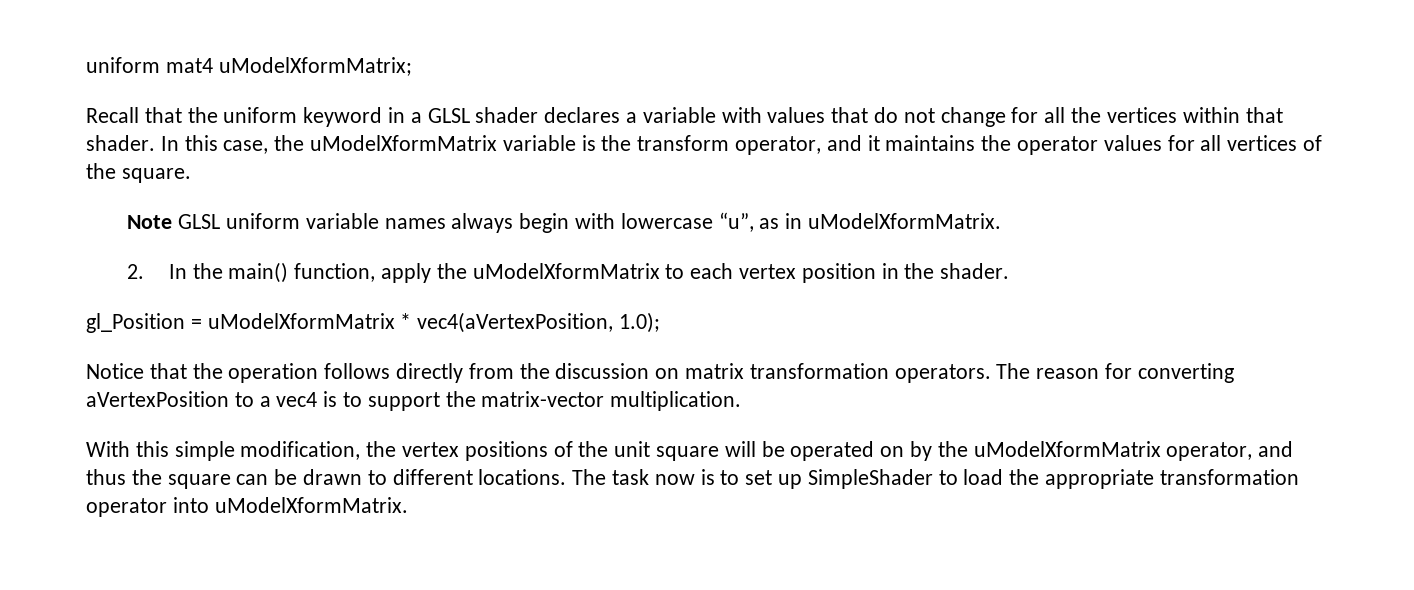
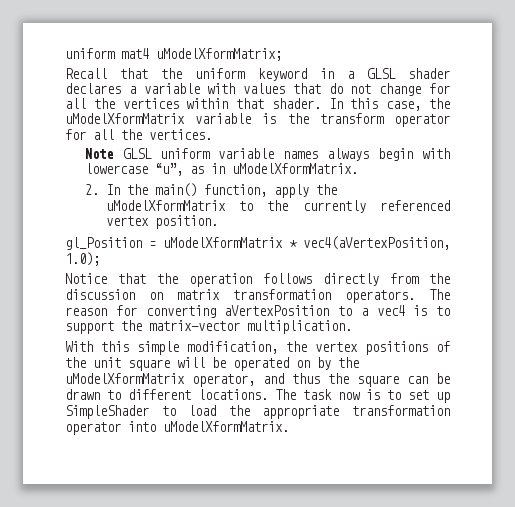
[735,135,1323,155] [86,163,191,183] operator, and it maintains the operator values for all vertices of the square. -> [393,114,450,127] [65,129,212,140] operator for all the vertices.
[690,263,1010,283] each vertex position in the shader. -> [267,200,450,213] [105,215,218,229] the currently referenced vertex position.

